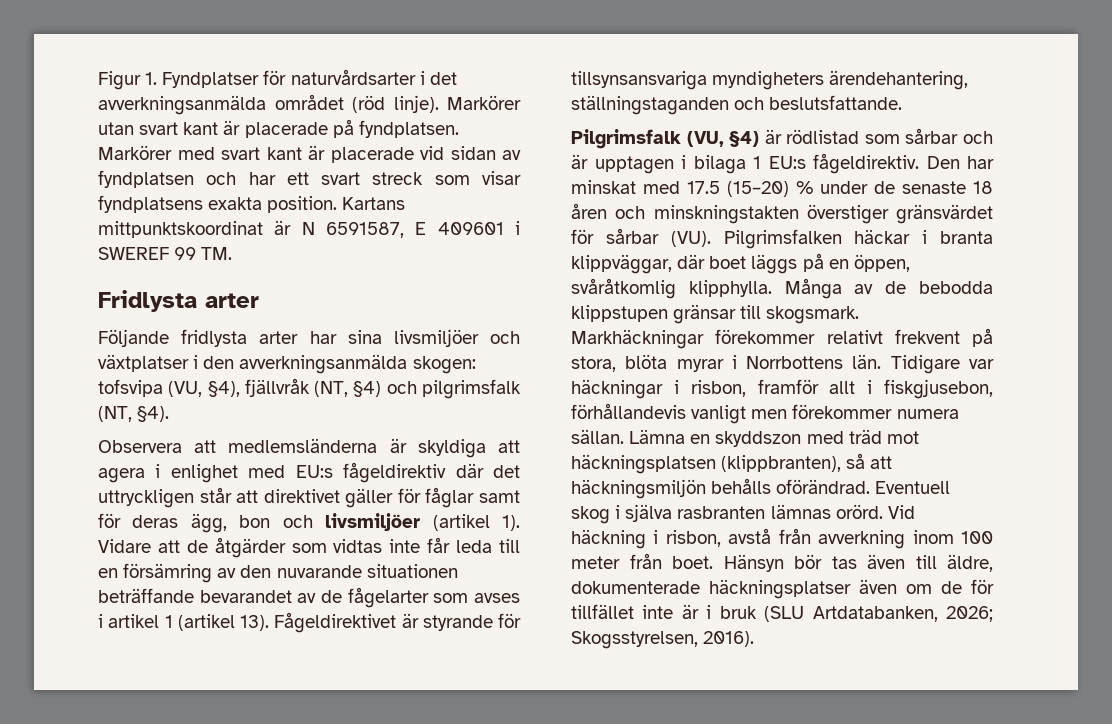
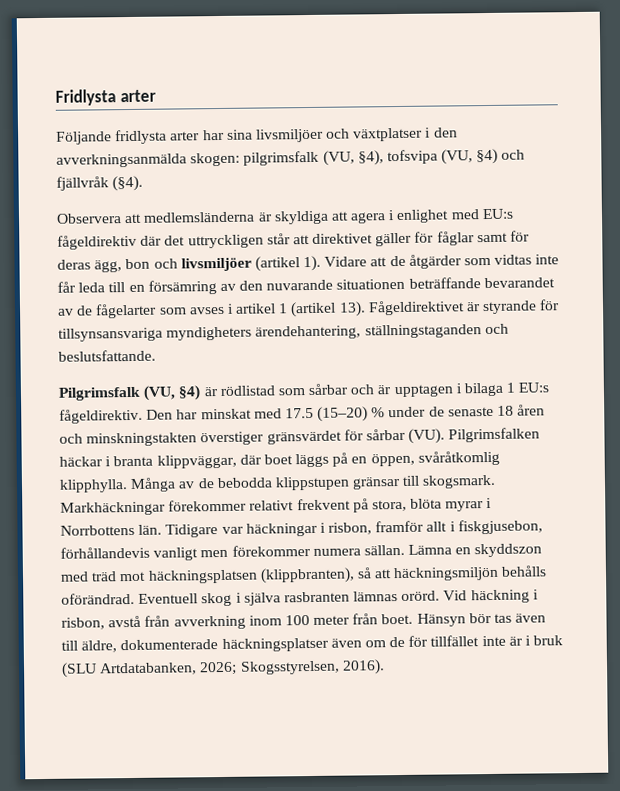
[98,69,457,90] [98,94,521,115] [98,119,459,138] [98,145,521,163] [98,170,521,188] [98,195,406,213] [98,220,520,238] [98,247,233,260] Figur 1. Fyndplatser för naturvårdsarter i det avverkningsanmälda området (röd linje). Markörer utan svart kant är placerade på fyndplatsen. Markörer med svart kant är placerade vid sidan av fyndplatsen och har ett svart streck som visar fyndplatsens exakta position. Kartans mittpunktskoordinat är N 6591587, E 409601 i SWEREF 99 TM. // -> (55, 97) none
[98,378,521,399] [98,406,170,422] tofsvipa (VU, §4), fjällvråk (NT, §4) och pilgrimsfalk (NT, §4). -> [243,148,526,166] [56,175,144,192] pilgrimsfalk (VU, §4), tofsvipa (VU, §4) och fjällvråk (§4).

